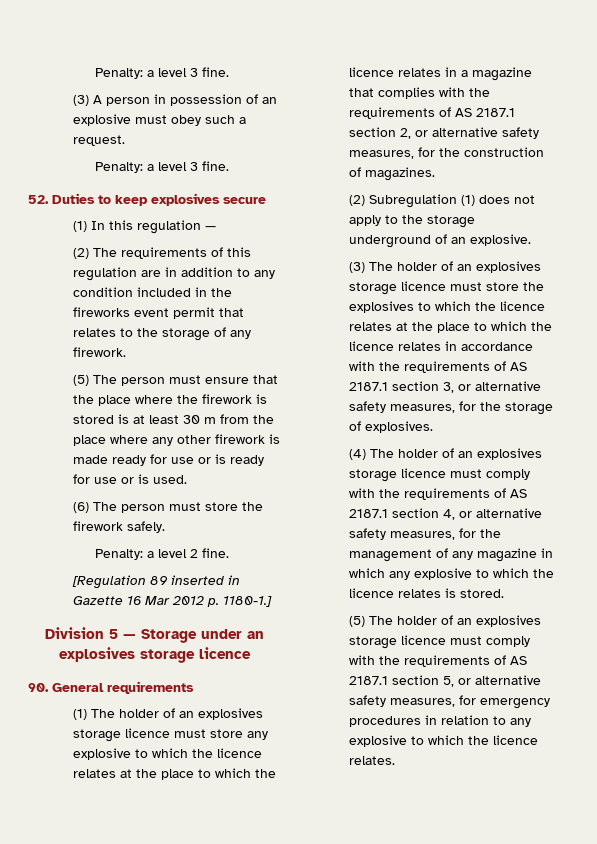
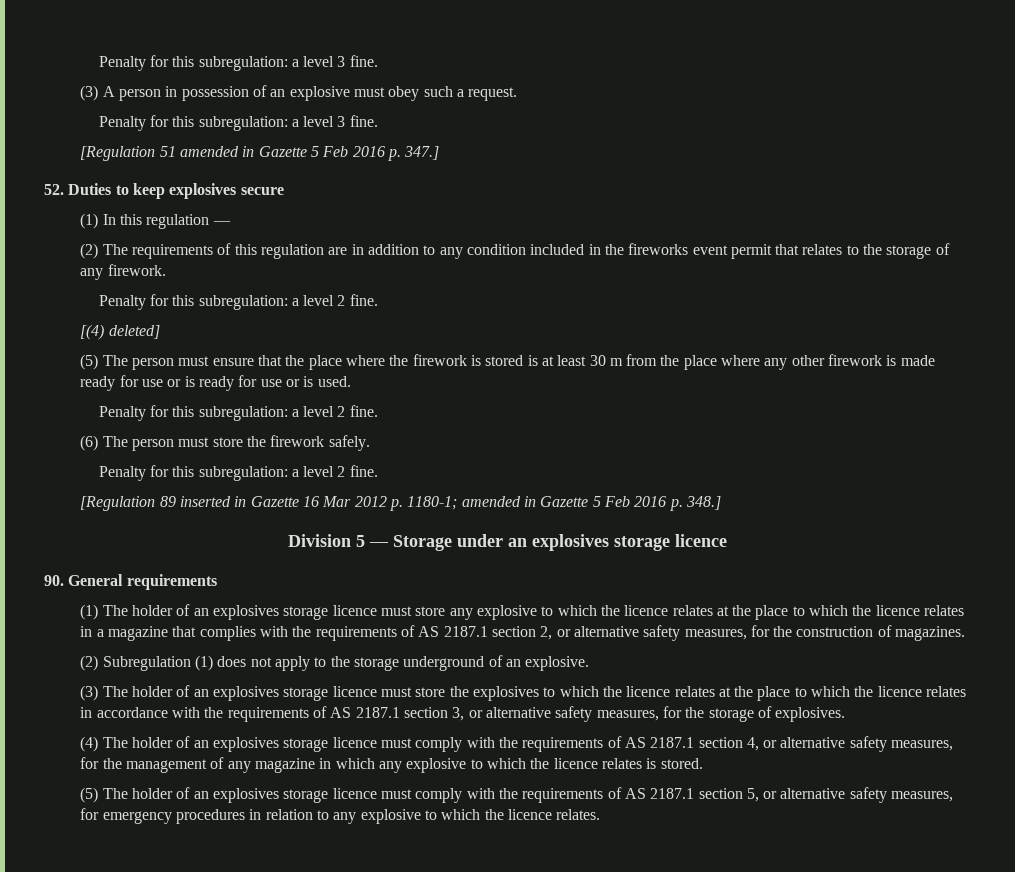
[95,68,144,79] Penalty: -> [98,55,288,71] Penalty for this subregulation:
[95,161,230,173] Penalty: a level 3 fine. -> [98,115,378,131] [80,146,440,161] Penalty for this subregulation: a level 3 fine. // [Regulation 51 amended in Gazette 5 Feb 2016 p. 347.]
(126, 352) none -> [98,294,378,310] [80,324,160,340] // Penalty for this subregulation: a level 2 fine. // [(4) deleted]
(187, 479) none -> [98,405,378,421] // Penalty for this subregulation: a level 2 fine.
[95,549,144,560] Penalty: -> [98,465,288,481] Penalty for this subregulation:
[222,596,272,607] 1180-1.] -> [407,496,721,511] 1180-1; amended in Gazette 5 Feb 2016 p. 348.]

